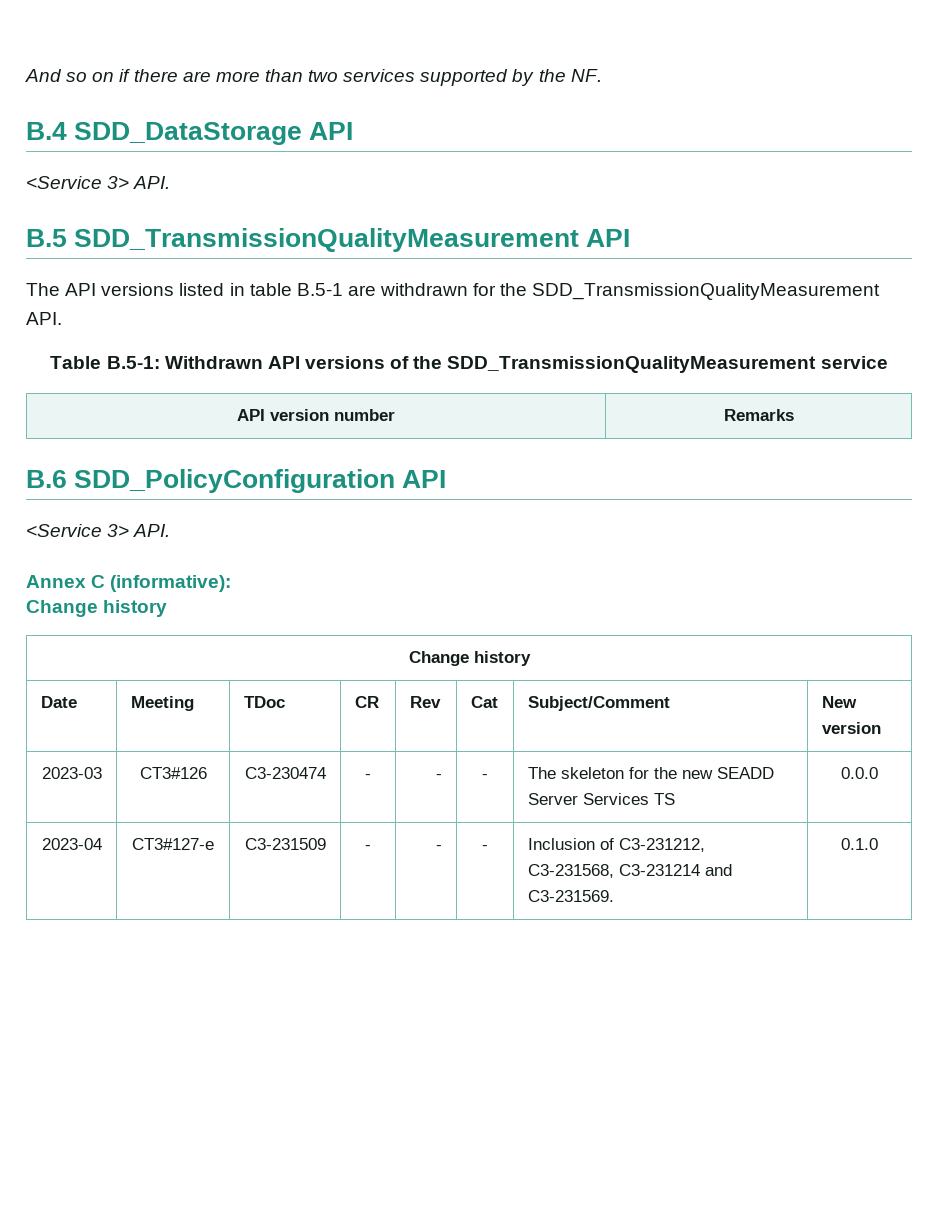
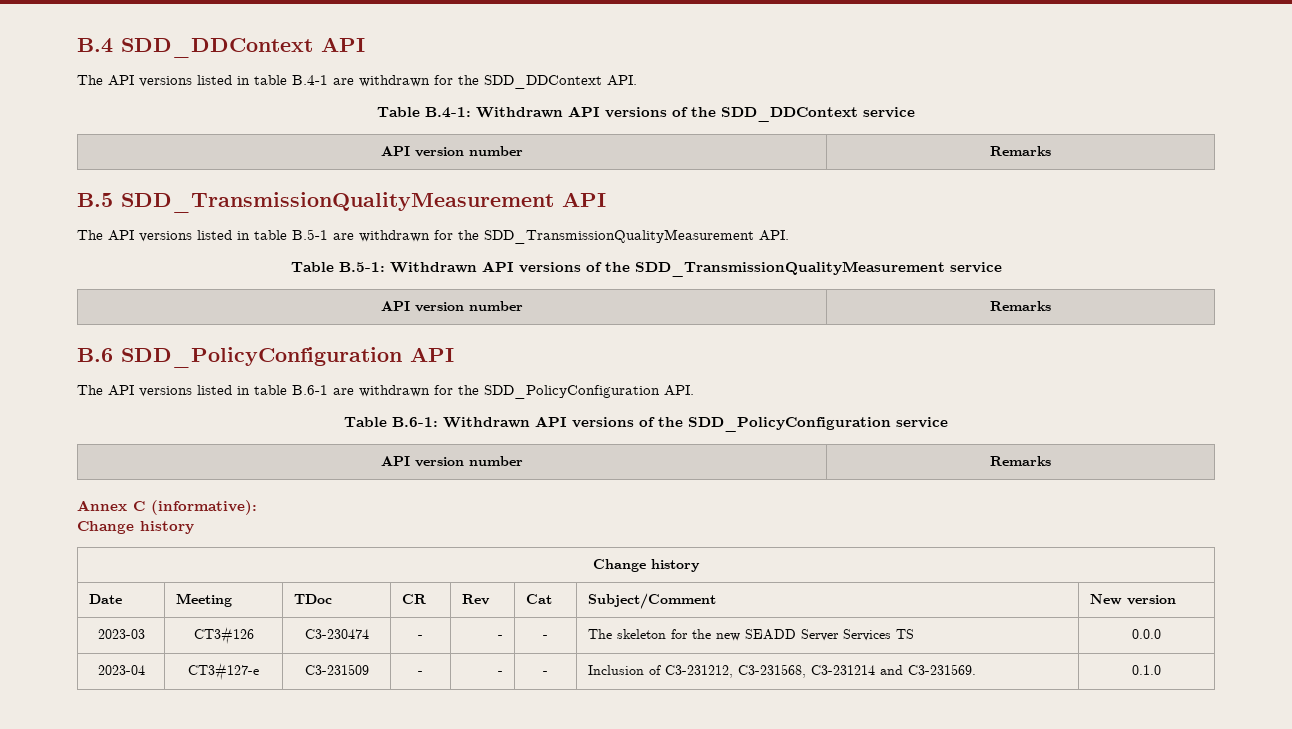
[25,69,602,86] [26,122,354,145] [26,176,171,189] And so on if there are more than two services supported by the NF. // B.4 SDD_DataStorage API // <Service 3> API. -> [77,37,365,58] [77,75,637,89] [377,106,915,122] [381,146,523,157] [990,146,1051,156] B.4 SDD_DDContext API // The API versions listed in table B.4-1 are withdrawn for the SDD_DDContext API. // Table B.4-1: Withdrawn API versions of the SDD_DDContext service // API version number | Remarks
[26,524,171,537] <Service 3> API. -> [77,385,694,399] [344,416,948,432] [381,456,523,467] [990,456,1051,466] The API versions listed in table B.6-1 are withdrawn for the SDD_PolicyConfiguration API. // Table B.6-1: Withdrawn API versions of the SDD_PolicyConfiguration service // API version number | Remarks

